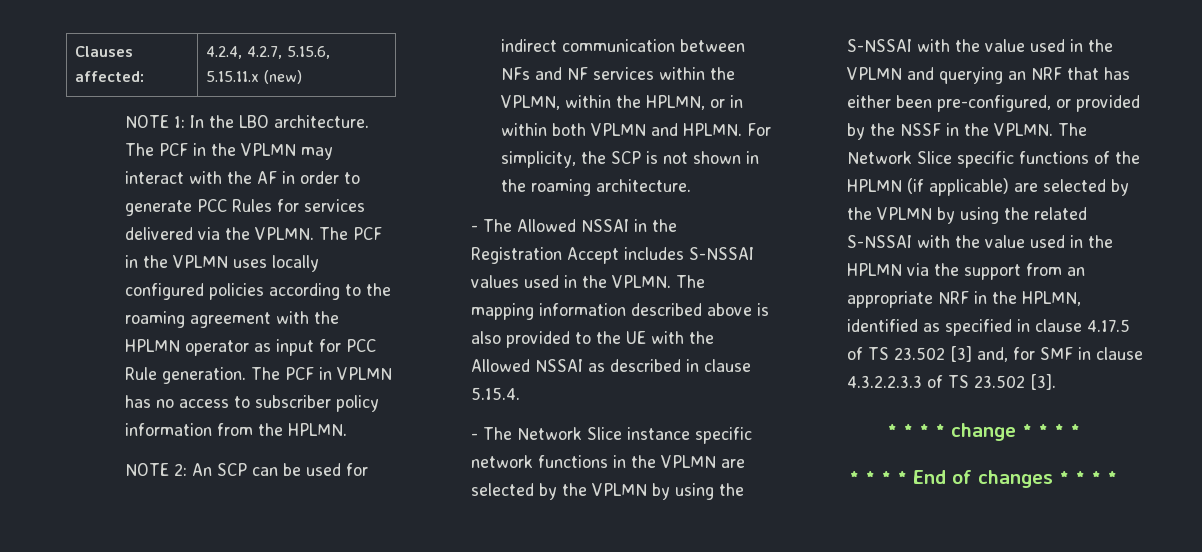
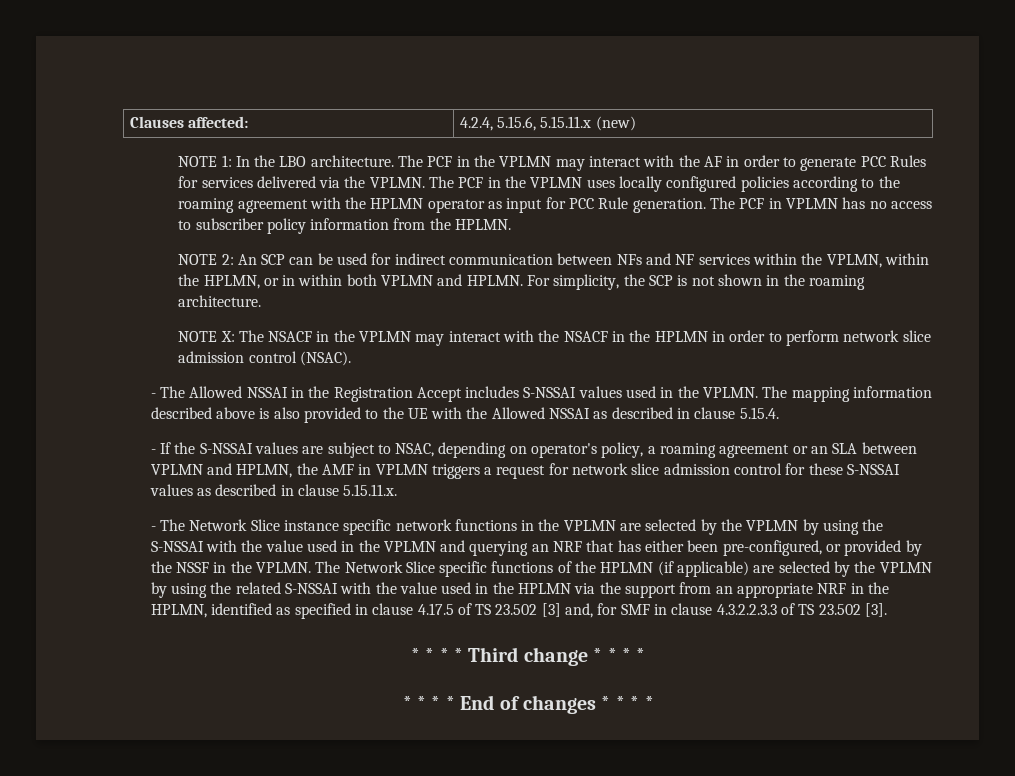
[247,46,283,59] 4.2.7, -> (493, 124) none
(691, 185) none -> [178,330,931,346] [178,351,351,366] // NOTE X: The NSACF in the VPLMN may interact with the NSACF in the HPLMN in order to perform network slice admission control (NSAC).
(521, 393) none -> [150,442,917,458] [150,463,901,479] [149,484,398,496] // - If the S-NSSAI values are subject to NSAC, depending on operator's policy, a roaming agreement or an SLA between VPLMN and HPLMN, the AMF in VPLMN triggers a request for network slice admission control for these S-NSSAI values as described in clause 5.15.11.x.
(945, 430) none -> [468,647,519,662] Third

